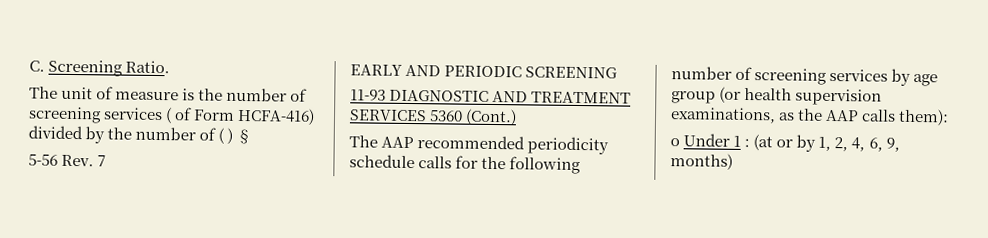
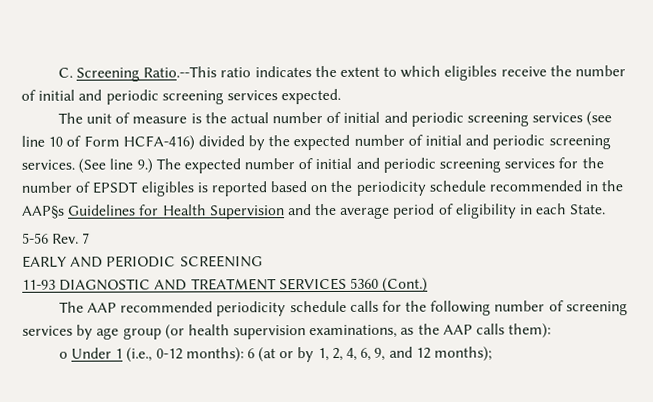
[125,60,171,74] Ratio. -> [143,65,626,81] [21,88,342,105] Ratio.--This ratio indicates the extent to which eligibles receive the number of initial and periodic screening services expected.
[226,87,308,102] [28,106,174,124] number of screening services ( -> [229,111,613,127] [21,135,64,147] actual number of initial and periodic screening services (see line 10
[135,126,253,145] number of ( ) § -> [293,134,611,151] [21,157,604,174] [21,180,624,197] [22,203,607,220] expected number of initial and periodic screening services. (See line 9.) The expected number of initial and periodic screening services for the number of EPSDT eligibles is reported based on the periodicity schedule recommended in the AAP§s Guidelines for Health Supervision and the average period of eligibility in each State.
[744,138,751,148] : -> [126,347,255,363] (i.e., 0-12 months): 6
[670,153,733,170] months) -> [388,346,492,362] and 12 months);

